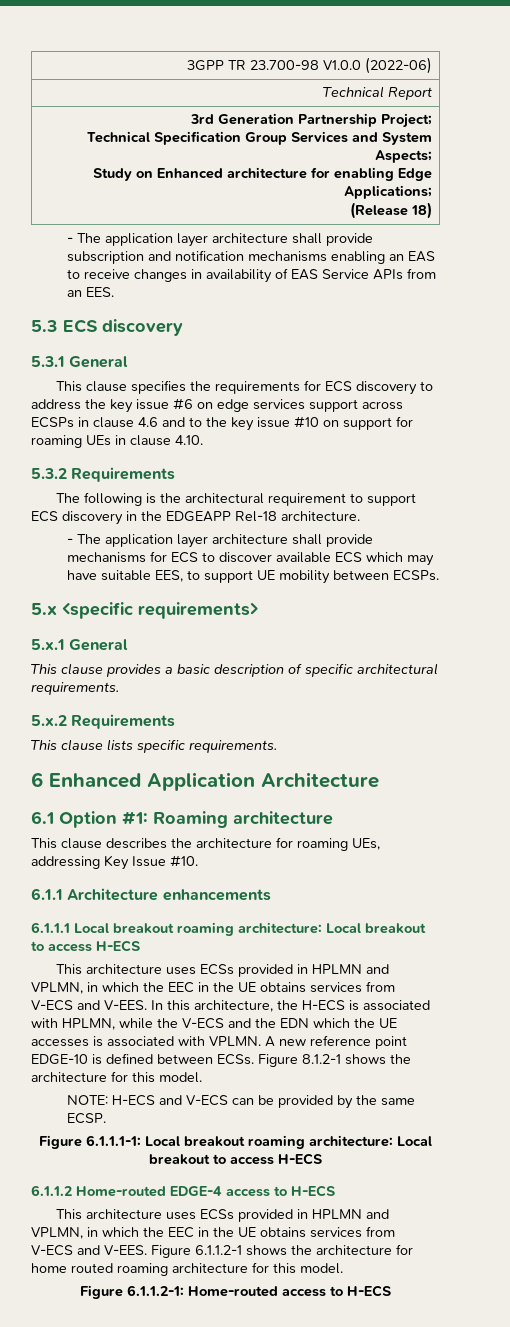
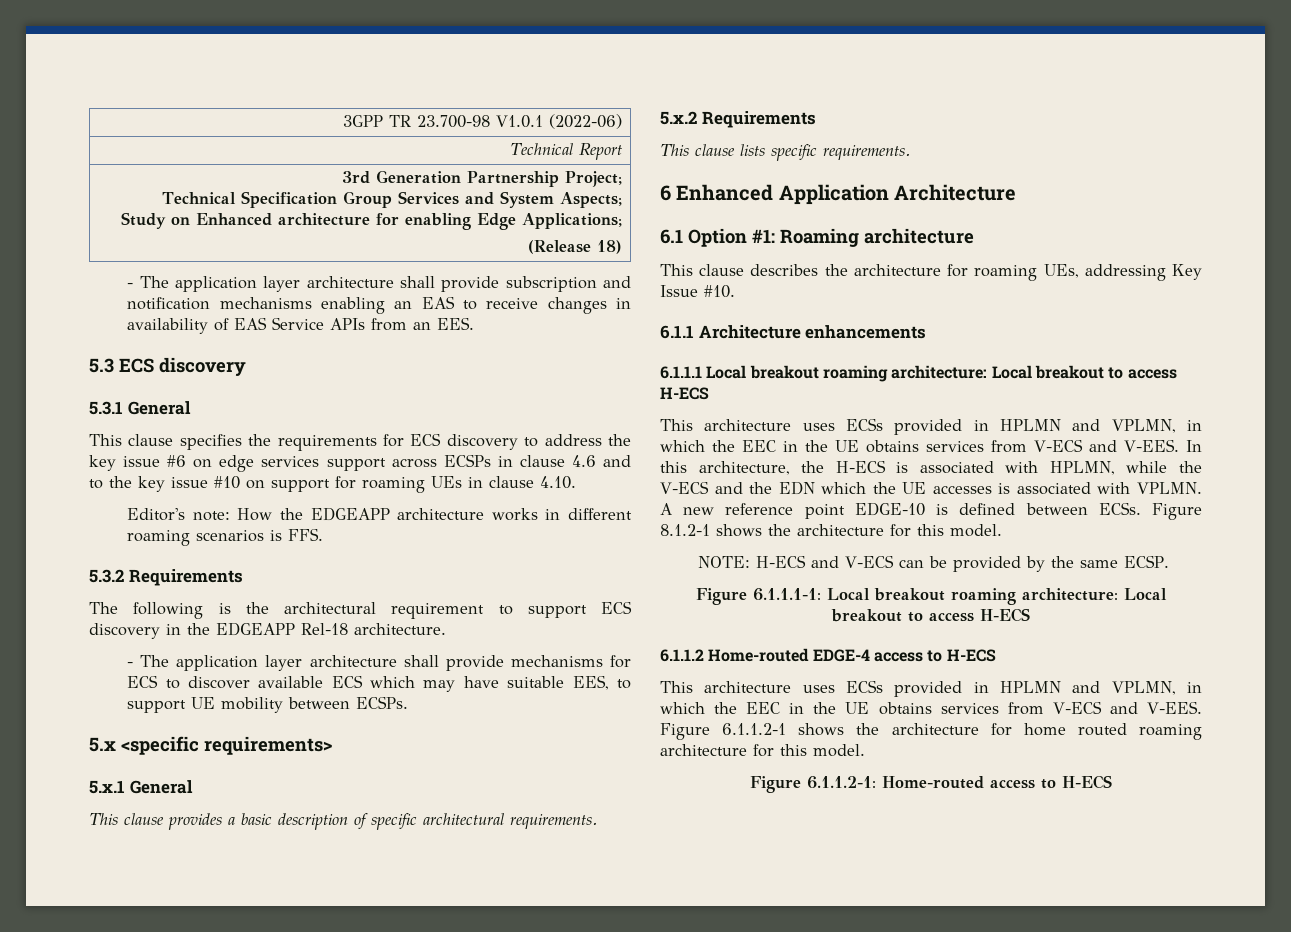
[322,60,361,70] V1.0.0 -> [495,115,543,128] V1.0.1
(203, 440) none -> [127,507,632,521] [127,528,324,546] // Editor's note: How the EDGEAPP architecture works in different roaming scenarios is FFS.

